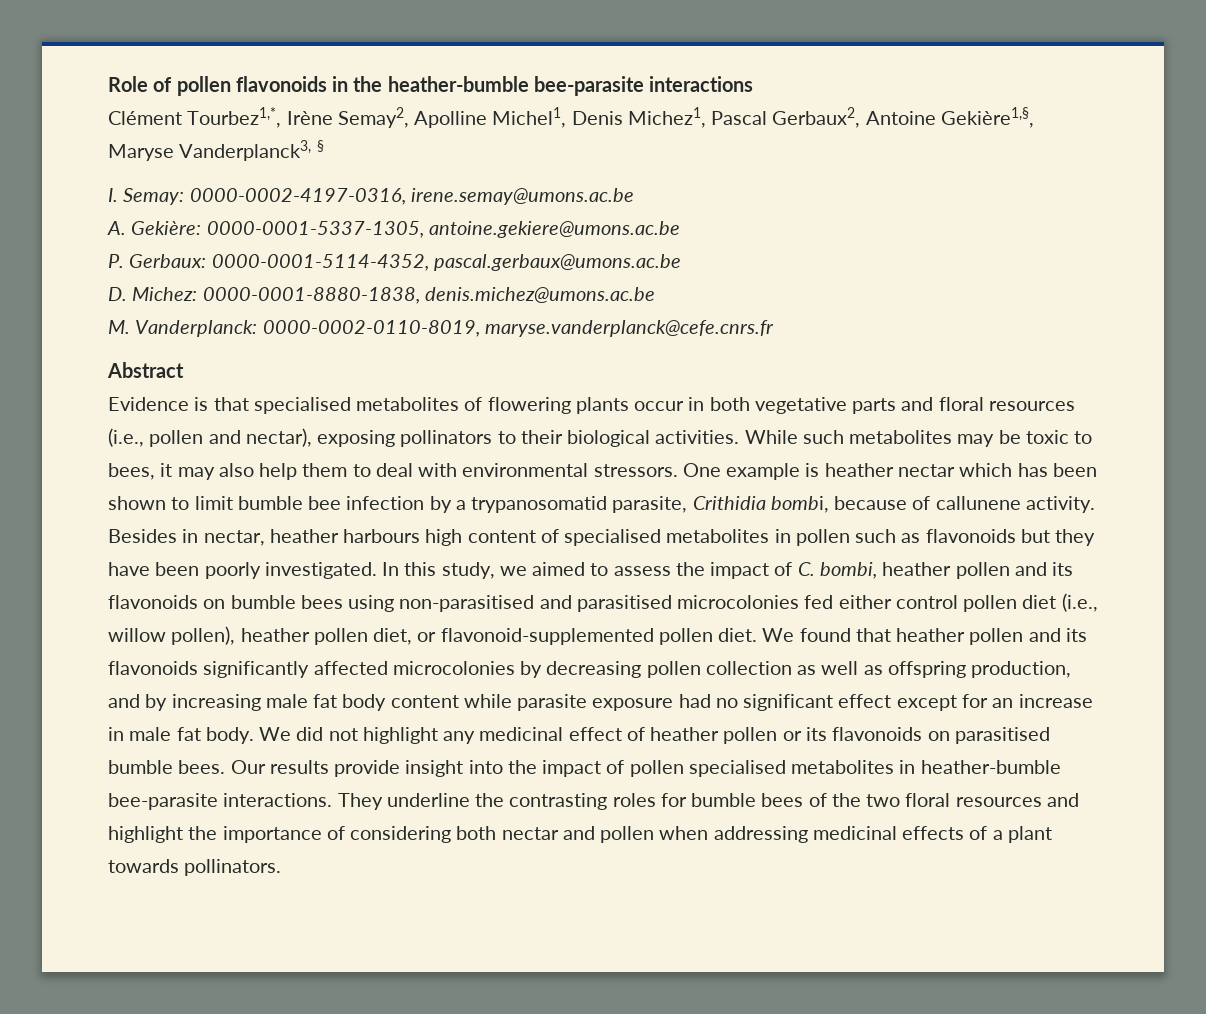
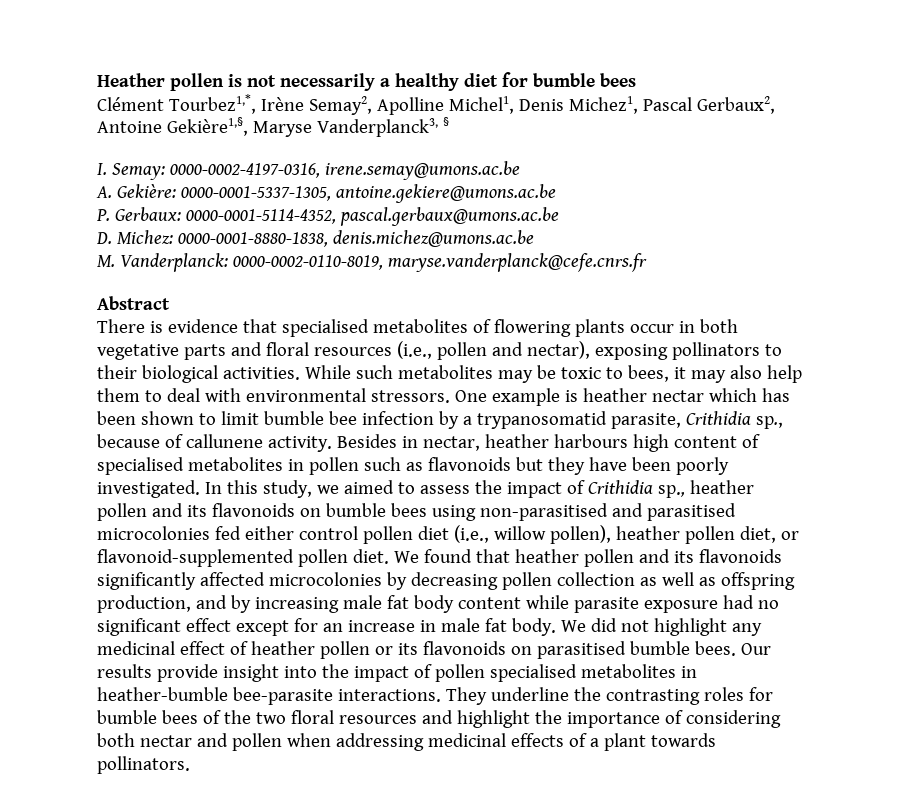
[108,76,754,96] Role of pollen flavonoids in the heather-bumble bee-parasite interactions -> [97,72,636,91] Heather pollen is not necessarily a healthy diet for bumble bees
[108,397,209,411] Evidence is -> [97,319,238,333] There is evidence
[770,496,829,513] bombi, -> [755,416,783,429] sp.,
[797,562,877,579] C. bombi, -> [587,480,685,498] Crithidia sp.,

